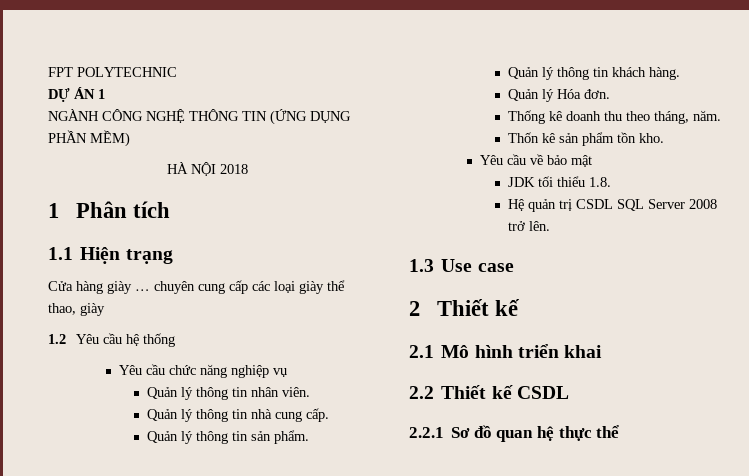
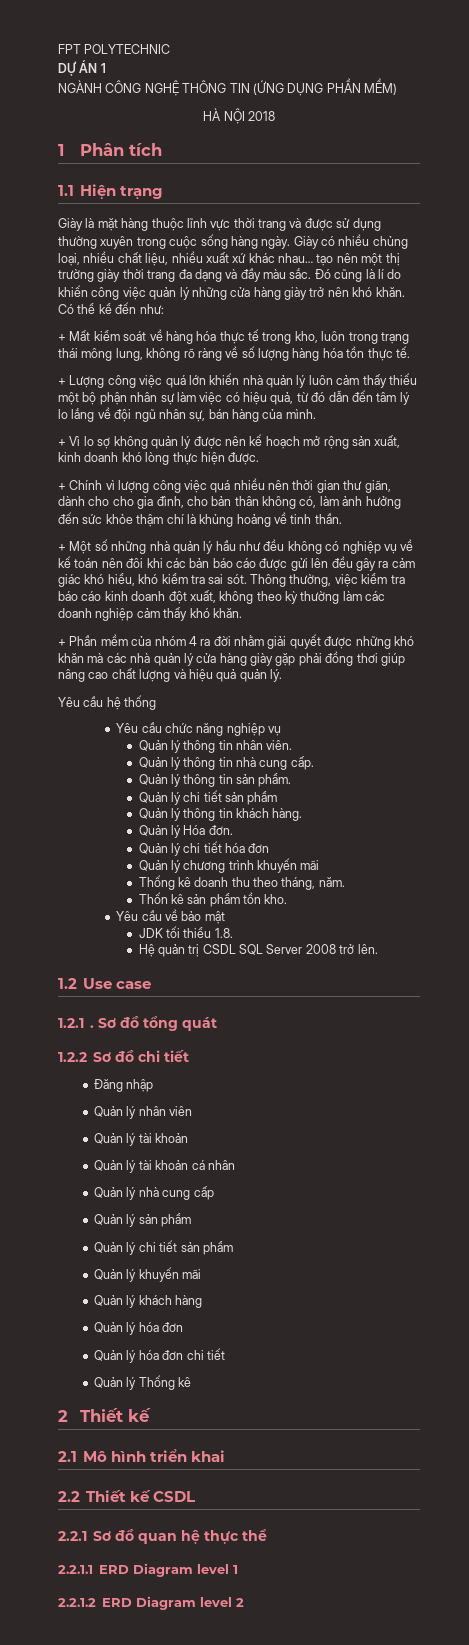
[48,280,345,294] [48,303,105,316] [48,334,66,344] Cửa hàng giày … chuyên cung cấp các loại giày thể thao, giày // 1.2 -> [58,218,381,231] [58,234,408,249] [58,251,400,266] [58,268,402,282] [58,285,405,300] [58,302,164,314] [58,329,409,344] [58,346,410,361] [58,373,417,388] [58,390,410,405] [58,407,316,422] [58,434,401,449] [58,452,260,465] [58,478,391,493] [58,496,401,509] [58,512,342,527] [58,539,414,554] [58,556,415,571] [58,573,405,587] [58,590,386,604] [58,607,242,621] [58,634,414,649] [58,651,405,666] [58,668,282,682] Giày là mặt hàng thuộc lĩnh vực thời trang và được sử dụng thường xuyên trong cuộc sống hàng ngày. Giày có nhiều chủng loại, nhiều chất liệu, nhiều xuất xứ khác nhau… tạo nên một thị trường giày thời trang đa dạng và đầy màu sắc. Đó cũng là lí do khiến công việc quản lý những cửa hàng giày trở nên khó khăn. Có thể kể đến như: // + Mất kiểm soát về hàng hóa thực tế trong kho, luôn trong trạng thái mông lung, không rõ ràng về số lượng hàng hóa tồn thực tế. // + Lượng công việc quá lớn khiến nhà quản lý luôn cảm thấy thiếu một bộ phận nhân sự làm việc có hiệu quả, từ đó dẫn đến tâm lý lo lắng về đội ngũ nhân sự, bán hàng của mình. // + Vì lo sợ không quản lý được nên kế hoạch mở rộng sản xuất, kinh doanh khó lòng thực hiện được. // + Chính vì lượng công việc quá nhiều nên thời gian thư giãn, dành cho cho gia đình, cho bản thân không có, làm ảnh hưởng đến sức khỏe thậm chí là khủng hoảng về tinh thần. // + Một số những nhà quản lý hầu như đều không có nghiệp vụ về kế toán nên đôi khi các bản báo cáo được gửi lên đều gây ra cảm giác khó hiểu, khó kiểm tra sai sót. Thông thường, việc kiểm tra báo cáo kinh doanh đột xuất, không theo kỳ thường làm các doanh nghiệp cảm thấy khó khăn. // + Phần mềm của nhóm 4 ra đời nhằm giải quyết được những khó khăn mà các nhà quản lý cửa hàng giày gặp phải đồng thơi giúp nâng cao chất lượng và hiệu quả quản lý. //
(309, 437) none -> [138,790,278,805] // Quản lý chi tiết sản phẩm
(610, 94) none -> [138,841,270,856] [138,858,320,873] // Quản lý chi tiết hóa đơn // Quản lý chương trình khuyến mãi
[409,259,434,272] 1.3 -> [58,978,77,989] 1.2
(514, 267) none -> [58,1016,218,1031] [58,1050,190,1062] [94,1079,154,1092] [94,1106,193,1119] [94,1133,189,1146] [94,1160,235,1173] [94,1186,214,1200] [94,1213,192,1227] [94,1240,233,1255] [94,1267,202,1282] [94,1295,203,1308] [94,1322,184,1335] [94,1348,225,1363] [94,1375,192,1390] // 1.2.1 . Sơ đồ tổng quát // 1.2.2 Sơ đồ chi tiết // Đăng nhập // Quản lý nhân viên // Quản lý tài khoản // Quản lý tài khoản cá nhân // Quản lý nhà cung cấp // Quản lý sản phẩm // Quản lý chi tiết sản phẩm // Quản lý khuyến mãi // Quản lý khách hàng // Quản lý hóa đơn // Quản lý hóa đơn chi tiết // Quản lý Thống kê
(620, 431) none -> [58,1563,239,1577] [58,1596,245,1610] // 2.2.1.1 ERD Diagram level 1 // 2.2.1.2 ERD Diagram level 2

